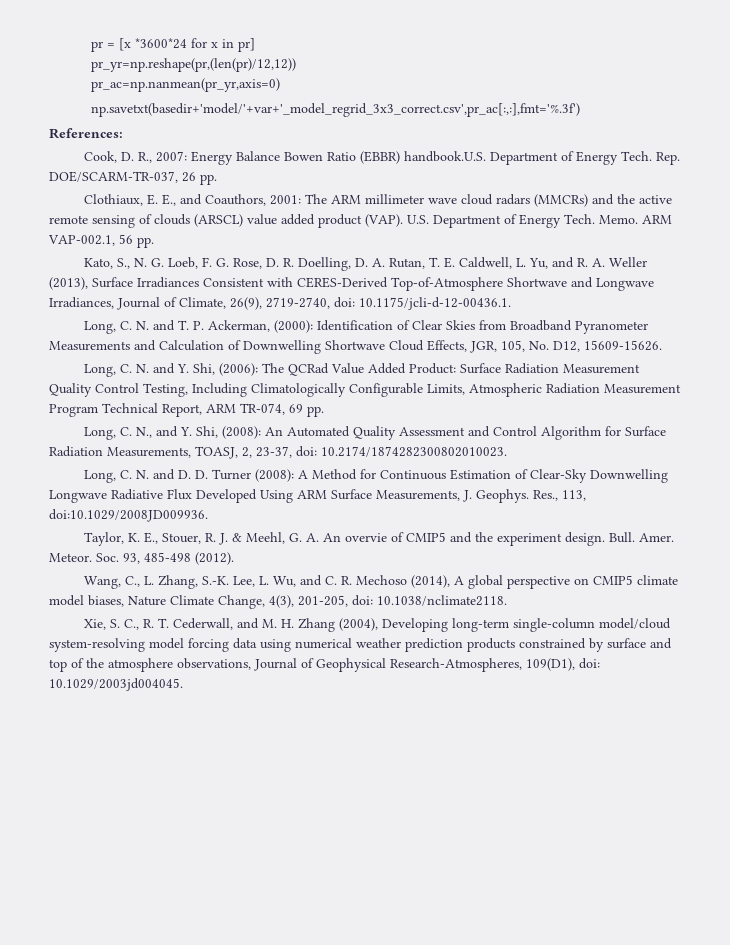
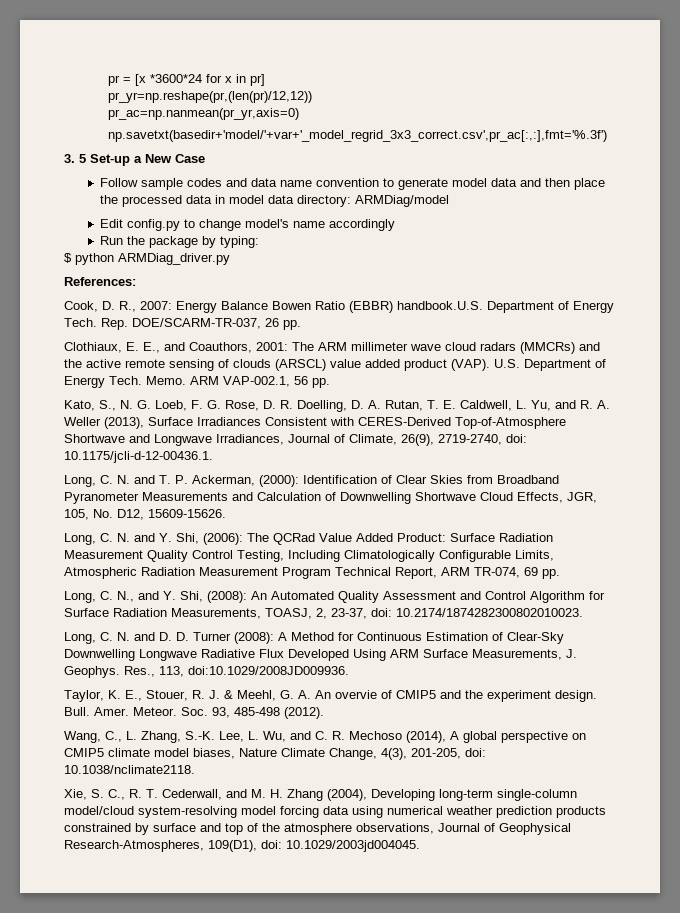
(581, 110) none -> [64,154,205,166] [100,178,606,190] [100,195,450,207] [100,219,396,231] [100,236,260,248] [64,253,230,265] // 3. 5 Set-up a New Case // Follow sample codes and data name convention to generate model data and then place the processed data in model data directory: ARMDiag/model // Edit config.py to change model's name accordingly // Run the package by typing: // $ python ARMDiag_driver.py

